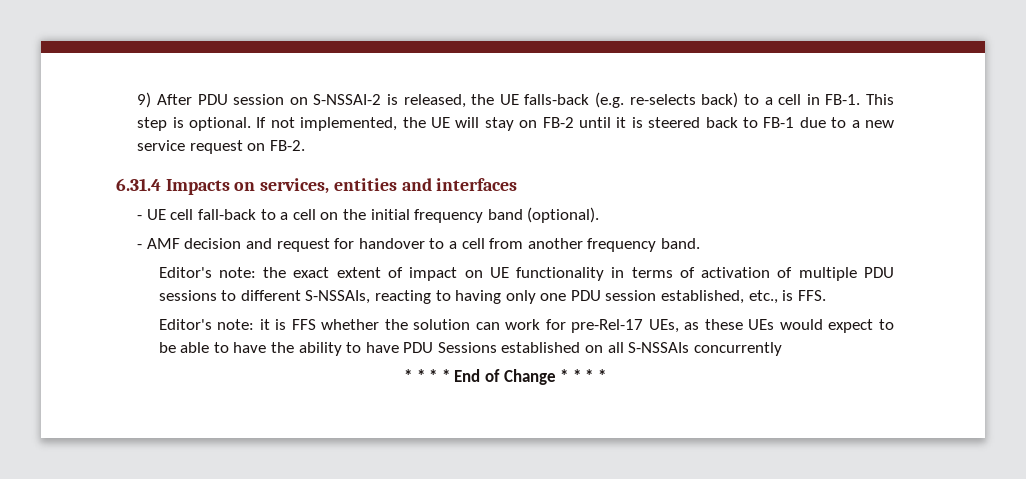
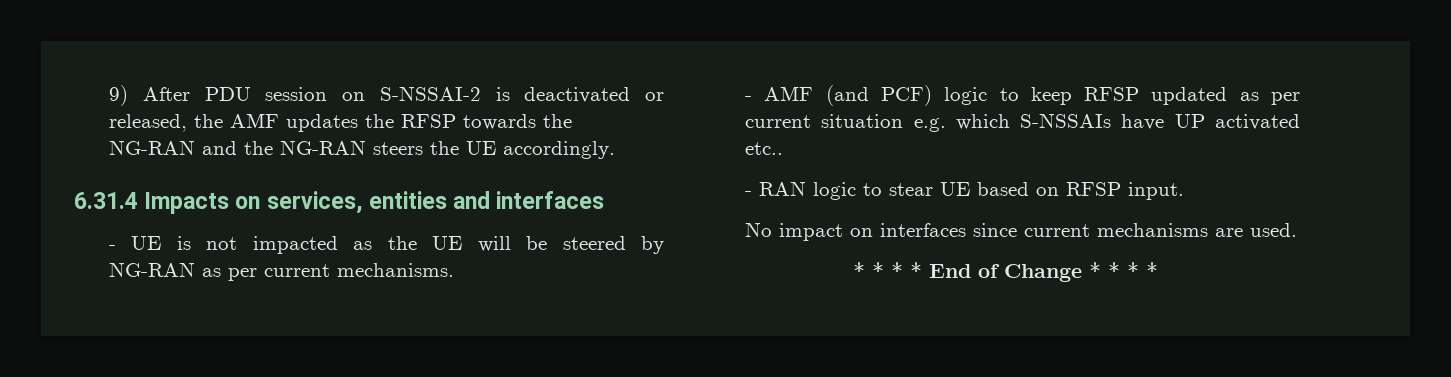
[403,92,895,108] [137,117,895,131] [137,140,306,154] released, the UE falls-back (e.g. re-selects back) to a cell in FB-1. This step is optional. If not implemented, the UE will stay on FB-2 until it is steered back to FB-1 due to a new service request on FB-2. -> [524,87,664,103] [109,113,573,132] [109,140,616,159] deactivated or released, the AMF updates the RFSP towards the NG-RAN and the NG-RAN steers the UE accordingly.
[170,207,600,223] [137,238,700,252] [158,267,894,281] [158,290,826,304] [158,319,894,333] [158,342,782,356] cell fall-back to a cell on the initial frequency band (optional). // - AMF decision and request for handover to a cell from another frequency band. // Editor's note: the exact extent of impact on UE functionality in terms of activation of multiple PDU sessions to different S-NSSAIs, reacting to having only one PDU session established, etc., is FFS. // Editor's note: it is FFS whether the solution can work for pre-Rel-17 UEs, as these UEs would expect to be able to have the ability to have PDU Sessions established on all S-NSSAIs concurrently -> [176,236,664,254] [109,262,455,281] [745,85,1300,106] [745,113,1300,132] [745,142,784,155] [745,181,1185,200] [745,222,1298,241] is not impacted as the UE will be steered by NG-RAN as per current mechanisms. // - AMF (and PCF) logic to keep RFSP updated as per current situation e.g. which S-NSSAIs have UP activated etc.. // - RAN logic to stear UE based on RFSP input. // No impact on interfaces since current mechanisms are used.

